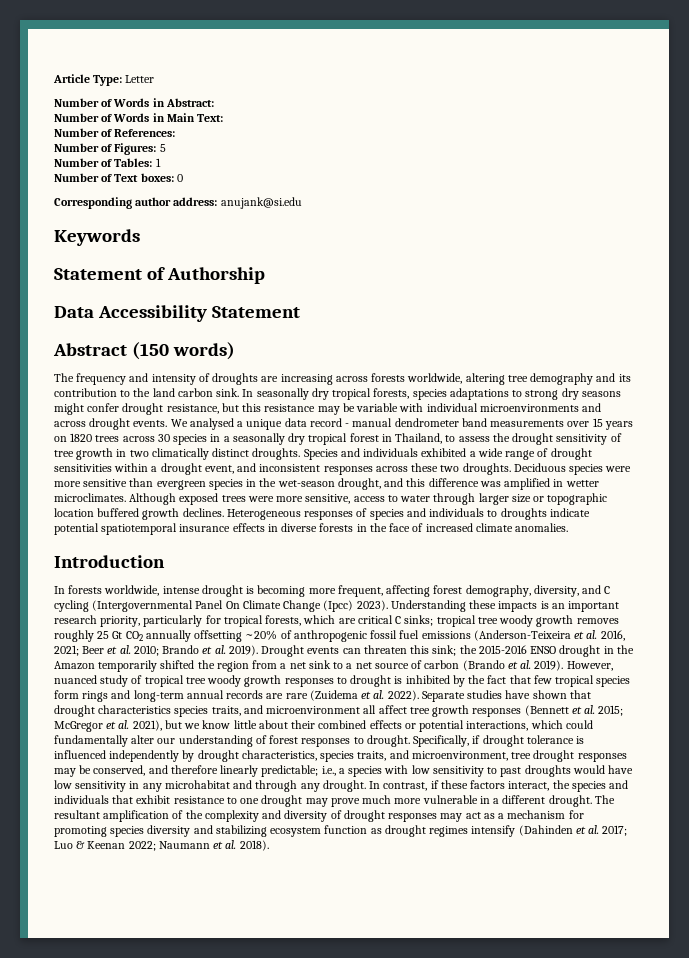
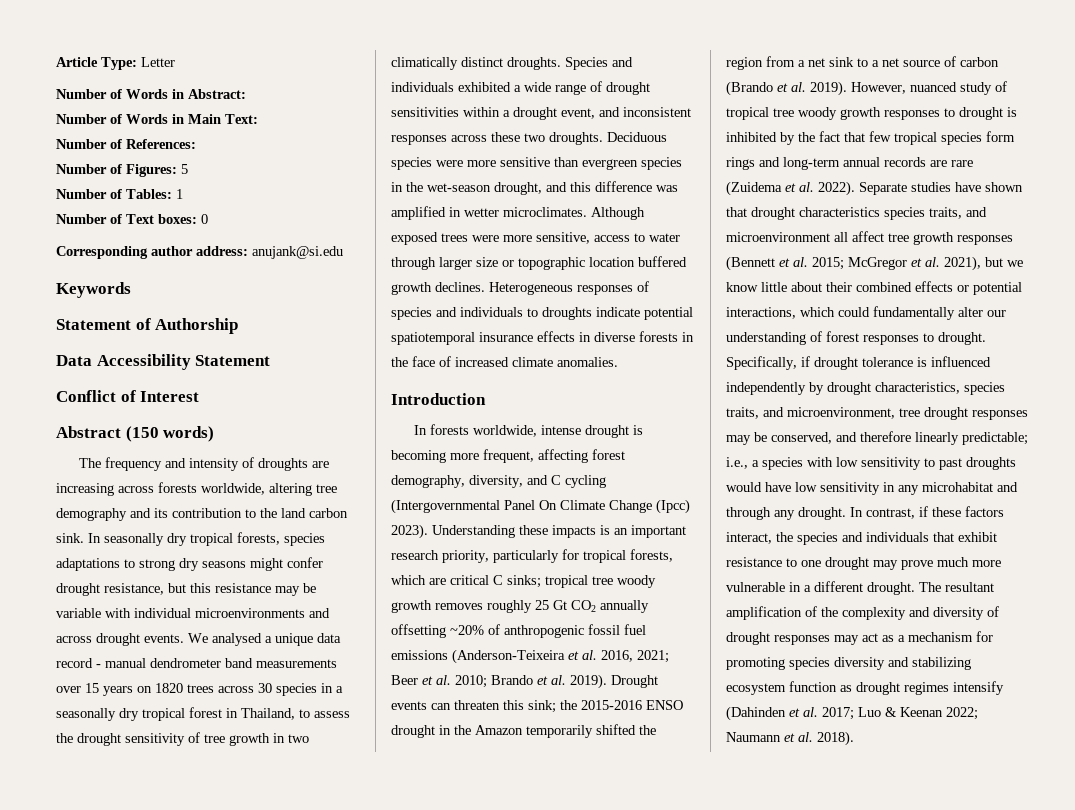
(300, 312) none -> [56,390,200,402] // Conflict of Interest

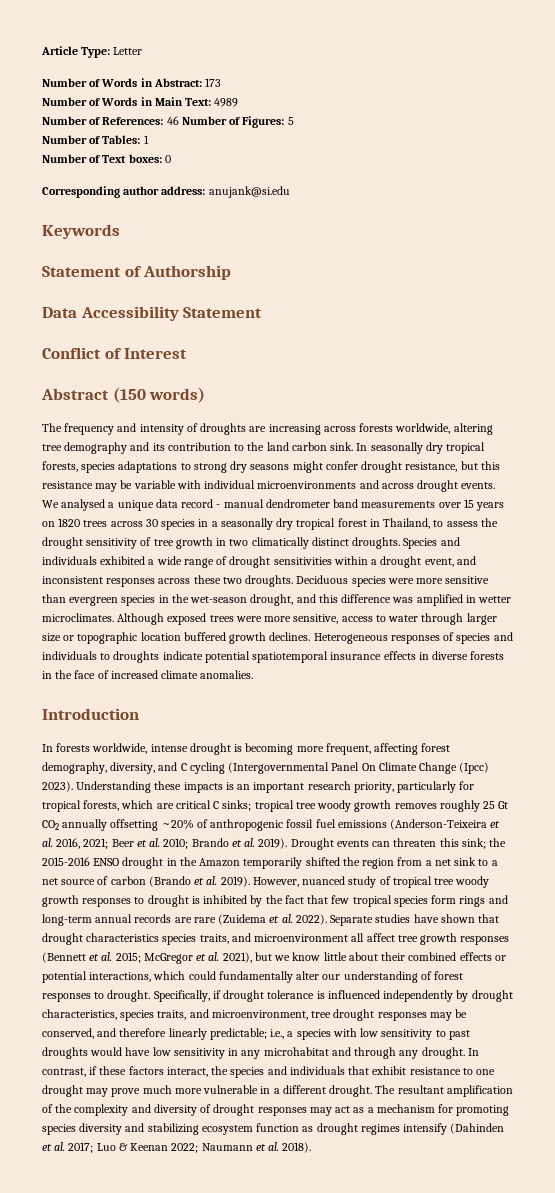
(246, 94) none -> [205,78,222,87] 173
(258, 119) none -> [214,98,239,107] 4989
(196, 144) // -> [166,116,179,125] 46

